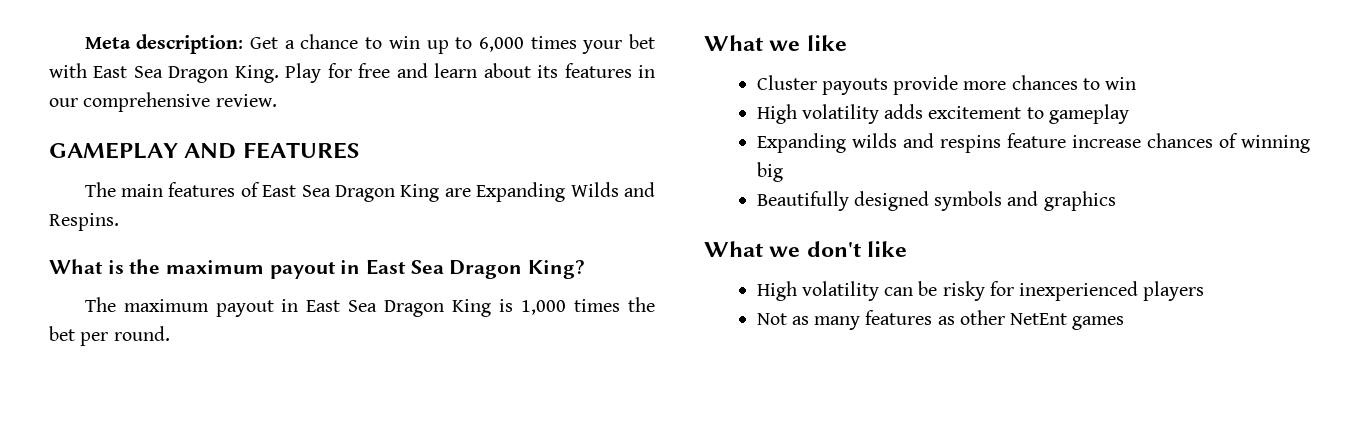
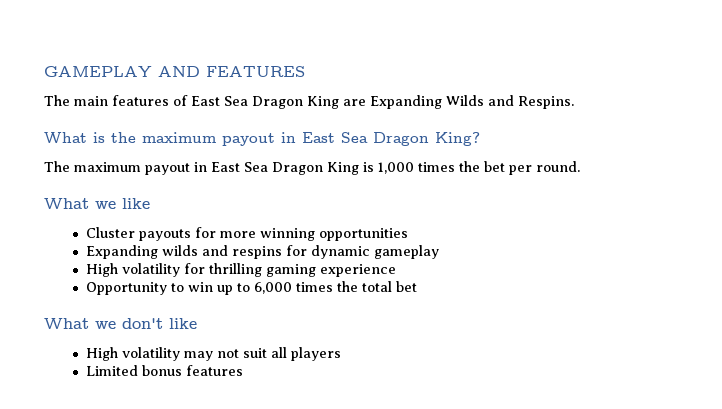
[84,34,655,54] [49,63,655,83] [49,92,277,112] Meta description: Get a chance to win up to 6,000 times your bet with East Sea Dragon King. Play for free and learn about its features in our comprehensive review. // -> (44, 71) none
[893,75,1137,95] [756,104,1129,124] [756,133,1310,153] [756,162,783,182] [756,191,1116,211] provide more chances to win // High volatility adds excitement to gameplay // Expanding wilds and respins feature increase chances of winning big // Beautifully designed symbols and graphics -> [195,227,409,241] [86,245,440,259] [86,263,397,277] [86,281,418,295] for more winning opportunities // Expanding wilds and respins for dynamic gameplay // High volatility for thrilling gaming experience // Opportunity to win up to 6,000 times the total bet
[884,281,1205,301] [756,310,1125,330] can be risky for inexperienced players // Not as many features as other NetEnt games -> [184,347,342,361] [86,365,244,376] may not suit all players // Limited bonus features

